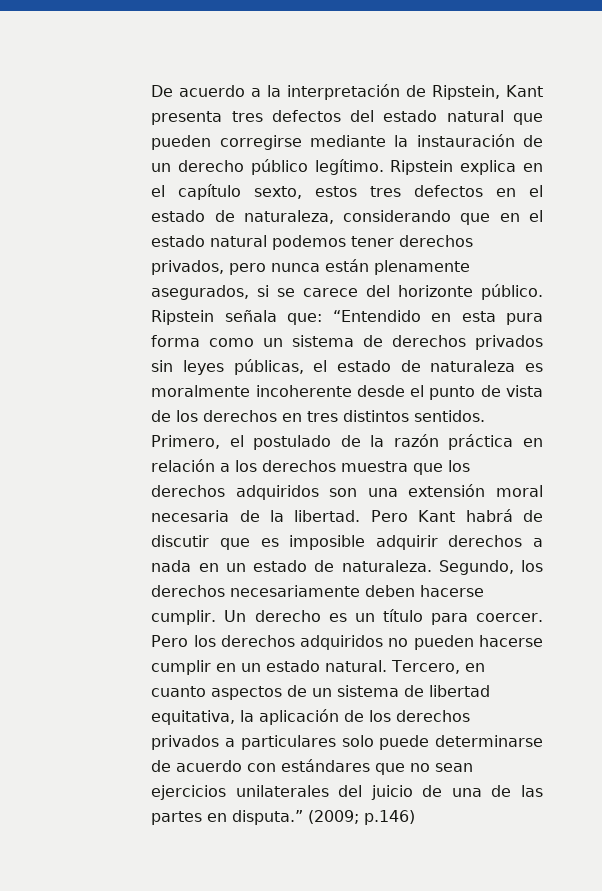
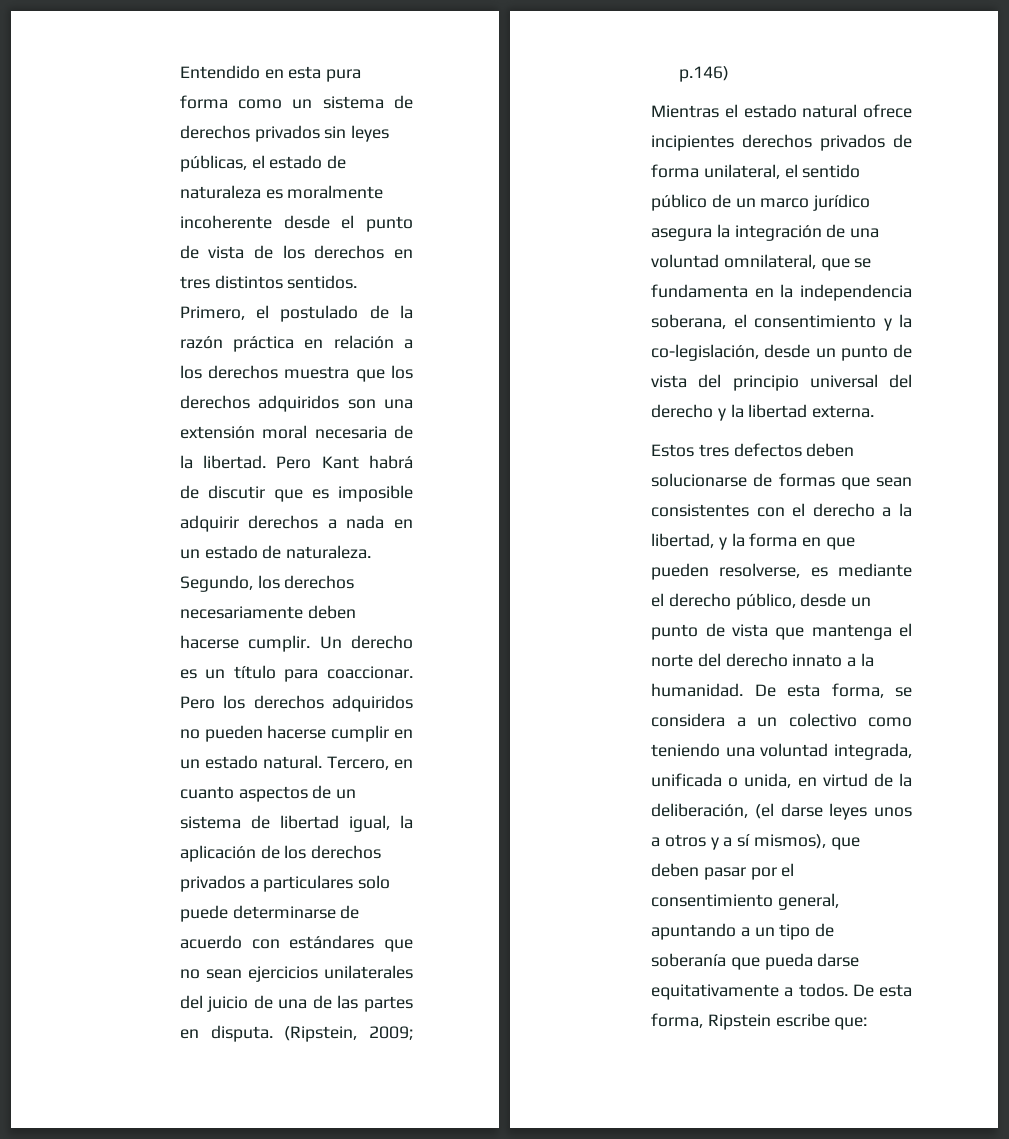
[151,84,544,100] [151,110,543,125] [151,134,543,150] [151,159,543,175] [151,184,544,200] [151,210,543,225] [151,235,474,250] [151,259,471,275] [151,284,544,300] [151,310,421,325] De acuerdo a la interpretación de Ripstein, Kant presenta tres defectos del estado natural que pueden corregirse mediante la instauración de un derecho público legítimo. Ripstein explica en el capítulo sexto, estos tres defectos en el estado de naturaleza, considerando que en el estado natural podemos tener derechos privados, pero nunca están plenamente asegurados, si se carece del horizonte público. Ripstein señala que: “Entendido -> [179,65,260,79] Entendido
[476,613,544,622] coercer. -> [327,666,413,679] coaccionar.
[151,710,236,725] equitativa, -> [348,815,390,832] igual,
[232,810,416,825] disputa.” (2009; p.146) -> [210,1025,413,1042] [678,66,729,82] [651,104,912,118] [651,134,912,151] [651,164,861,179] [651,194,871,211] [651,224,880,241] [651,254,872,271] [651,284,912,301] [651,314,912,331] [651,344,912,361] [651,374,912,391] [651,404,875,421] [651,443,855,457] [651,473,912,490] [651,503,912,517] [651,533,855,550] [651,563,912,580] [651,593,872,610] [651,623,912,640] [651,653,874,667] [651,683,912,698] [651,713,912,727] [651,743,912,760] [651,773,912,788] [651,803,912,820] [651,834,860,850] [651,863,795,880] [651,893,839,910] [651,923,835,940] [651,953,860,970] [651,983,912,1000] [651,1013,868,1030] disputa. (Ripstein, 2009; p.146) // Mientras el estado natural ofrece incipientes derechos privados de forma unilateral, el sentido público de un marco jurídico asegura la integración de una voluntad omnilateral, que se fundamenta en la independencia soberana, el consentimiento y la co-legislación, desde un punto de vista del principio universal del derecho y la libertad externa. // Estos tres defectos deben solucionarse de formas que sean consistentes con el derecho a la libertad, y la forma en que pueden resolverse, es mediante el derecho público, desde un punto de vista que mantenga el norte del derecho innato a la humanidad. De esta forma, se considera a un colectivo como teniendo una voluntad integrada, unificada o unida, en virtud de la deliberación, (el darse leyes unos a otros y a sí mismos), que deben pasar por el consentimiento general, apuntando a un tipo de soberanía que pueda darse equitativamente a todos. De esta forma, Ripstein escribe que:

